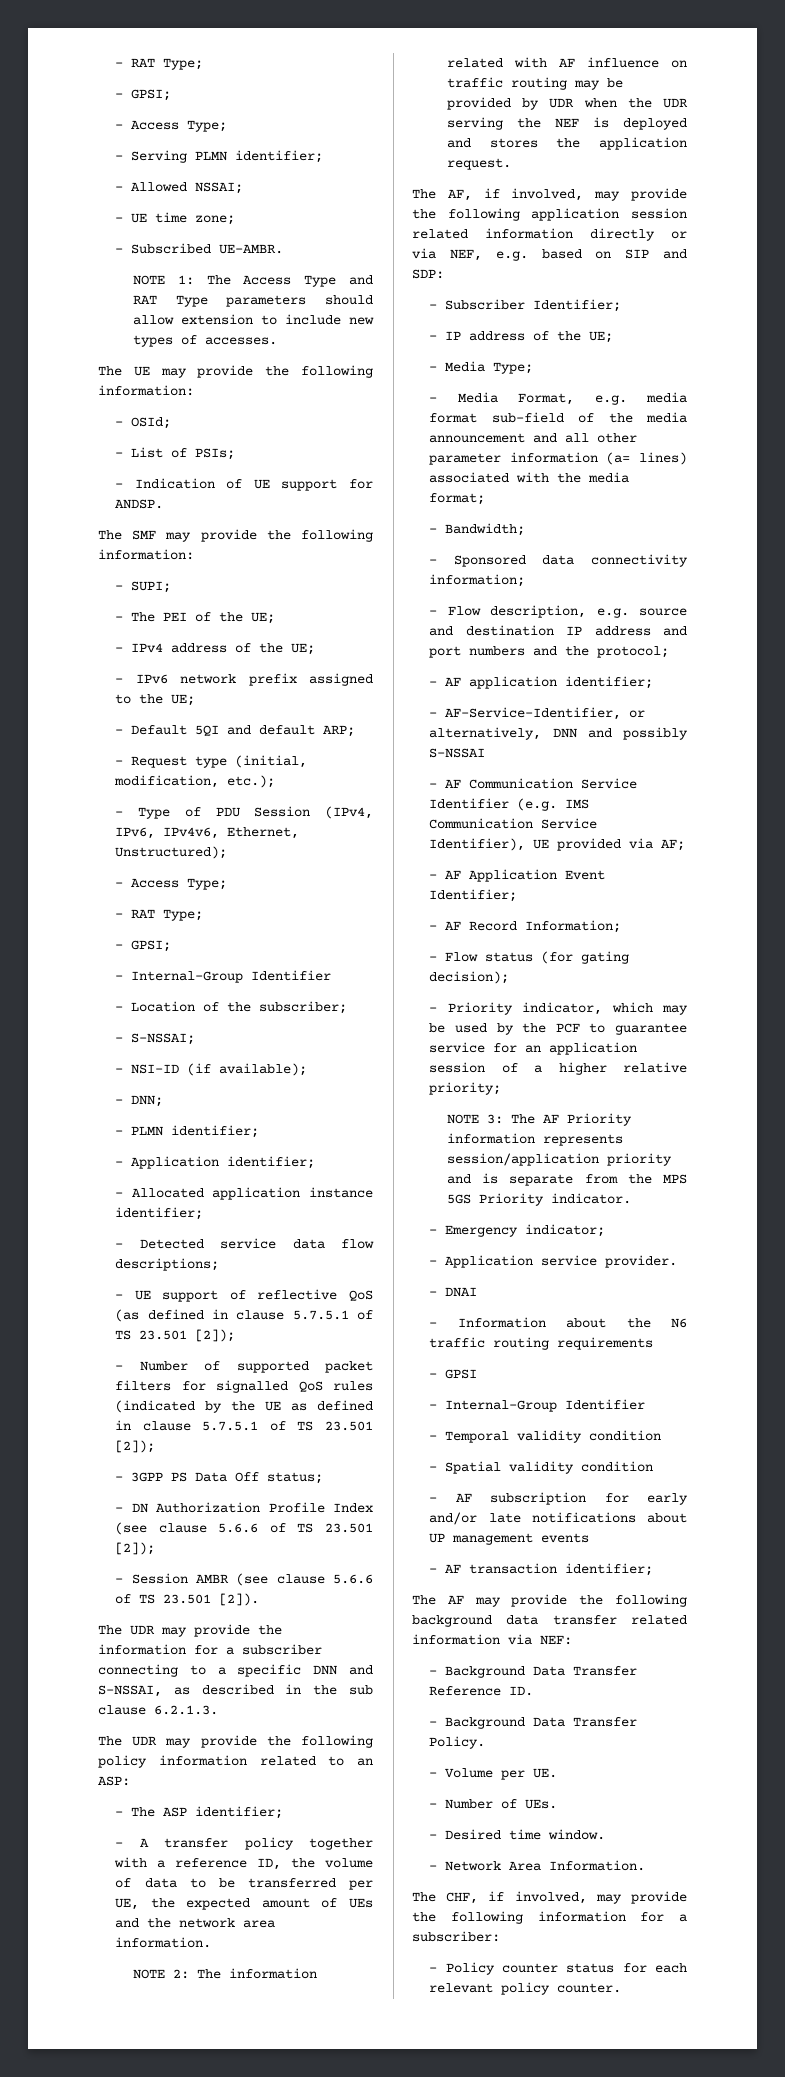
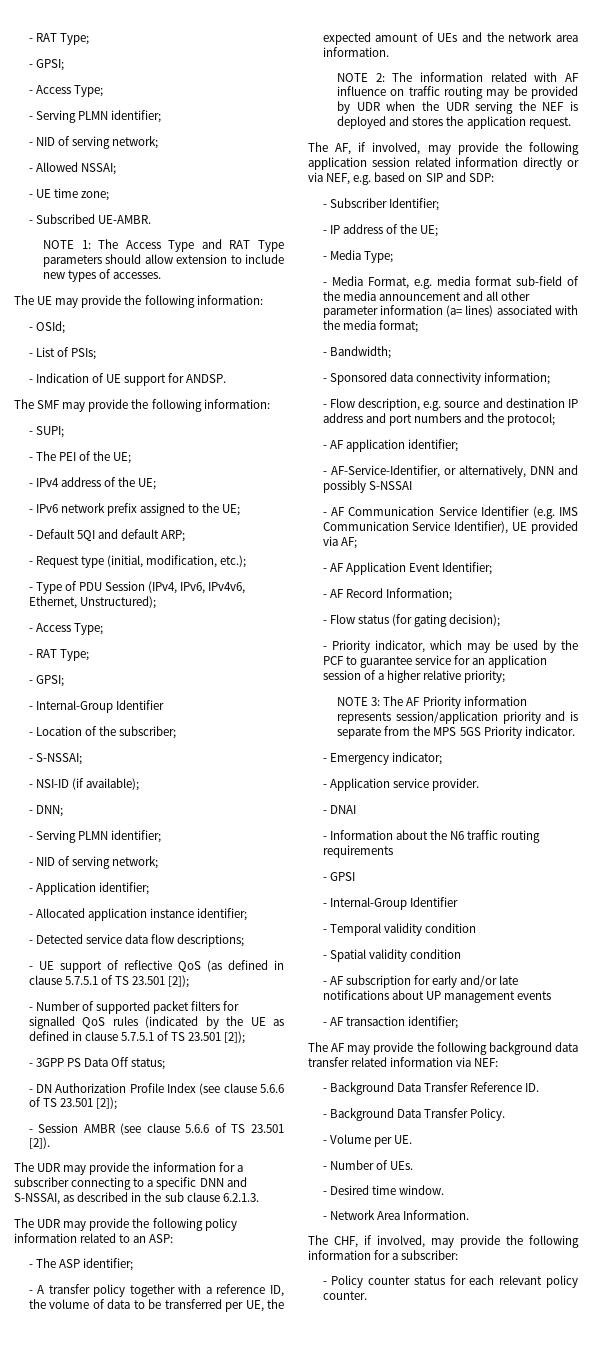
(324, 156) none -> [28,136,158,149] // - NID of serving network;
[131,1125,260,1138] PLMN identifier; -> [35,830,161,843] [28,856,158,869] Serving PLMN identifier; // - NID of serving network;

